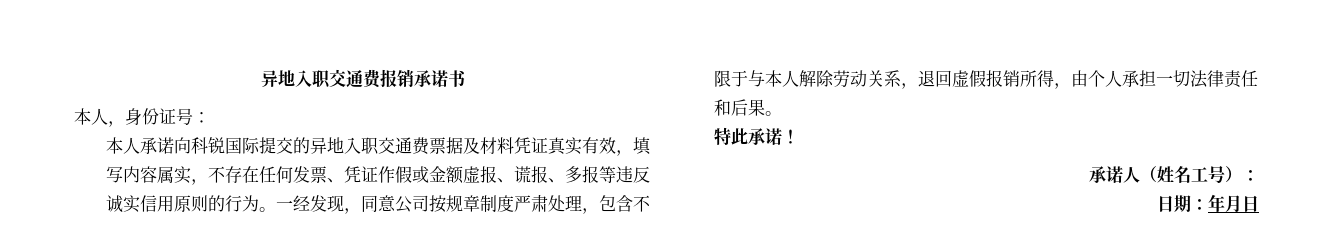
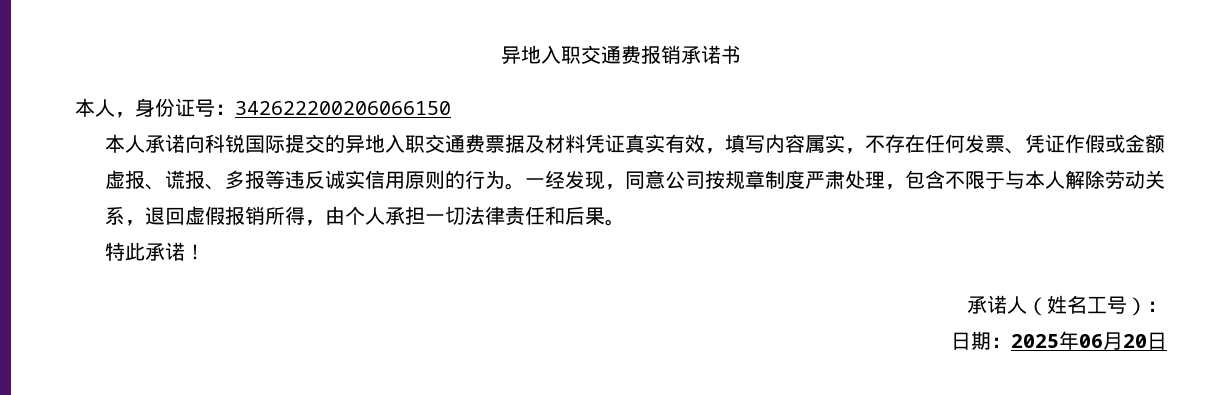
(210, 117) none -> [235,101,451,115] 342622200206066150
[1208,194,1242,213] 年月 -> [1011,331,1147,350] 2025年06月20

